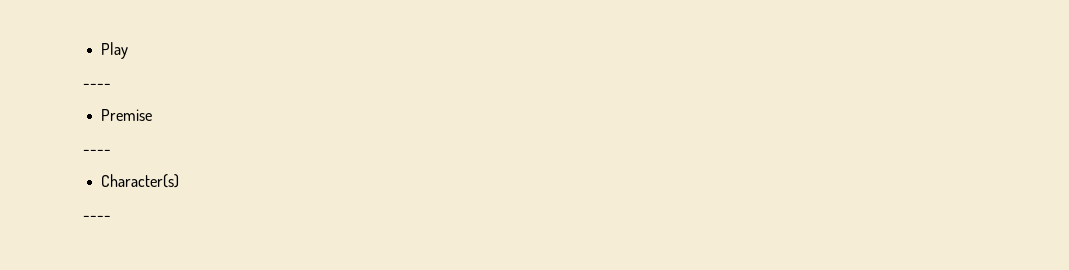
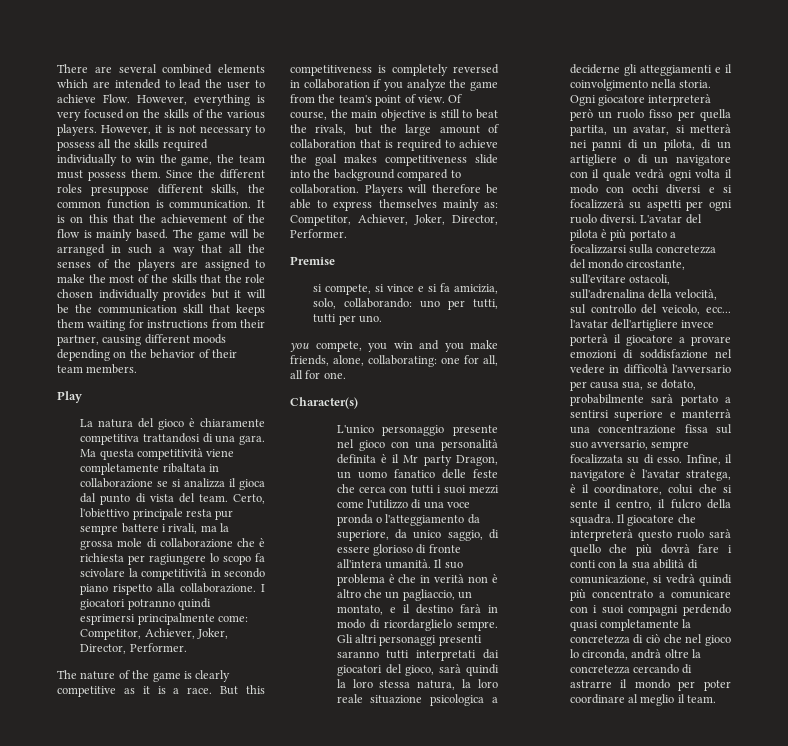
[101,42,129,59] [83,83,112,88] [101,109,153,121] [83,149,112,154] [101,174,180,188] [83,215,112,220] Play // ---- // Premise // ---- // Character(s) // ---- -> [57,64,265,74] [57,79,265,89] [57,94,265,106] [57,109,265,121] [57,124,265,136] [57,139,208,151] [57,154,265,166] [57,169,265,181] [57,184,265,196] [57,199,265,209] [57,214,265,223] [57,229,265,241] [57,244,265,256] [57,259,265,271] [57,274,265,283] [57,289,266,301] [57,304,265,316] [57,319,265,331] [57,334,227,346] [57,349,237,361] [57,364,138,374] [57,391,82,403] [80,418,265,430] [80,433,265,445] [80,448,235,460] [80,463,220,475] [80,478,266,490] [80,493,265,505] [80,508,234,520] [80,523,230,535] [80,538,265,550] [80,553,266,565] [80,568,265,580] [80,583,265,595] [80,598,212,610] [80,613,249,625] [80,628,229,640] [80,643,187,654] [57,670,231,682] [57,685,265,697] [290,64,499,76] [290,79,498,91] [290,94,463,106] [290,109,499,121] [290,124,499,136] [290,139,498,151] [290,154,498,166] [290,169,461,181] [290,184,498,196] [290,199,498,211] [290,214,498,226] [290,229,347,238] [290,256,335,265] [313,283,498,295] [313,298,498,310] [313,314,383,325] [290,340,498,352] [290,355,498,367] [290,370,346,379] [290,397,358,409] [336,425,498,436] [336,439,498,451] [336,454,498,466] [336,469,498,479] [336,484,499,494] [336,499,471,509] [336,514,480,526] [336,529,499,541] [336,544,461,556] [336,559,463,569] [336,574,498,586] [336,589,473,601] [336,604,498,615] [336,619,498,631] [336,634,482,646] [336,649,499,661] [336,664,499,676] [336,679,498,690] [336,694,498,706] [569,64,732,76] [569,79,712,91] [569,94,712,106] [569,109,731,121] [569,124,731,136] [569,139,731,151] [569,154,731,166] [569,169,732,181] [569,184,732,194] [569,199,732,211] [569,214,702,224] [569,228,677,241] [569,244,717,254] [569,259,686,270] [569,274,671,285] [569,289,718,300] [569,304,731,315] [569,319,715,331] [569,334,731,346] [569,349,732,359] [569,364,731,374] [569,379,697,391] [569,394,731,406] [569,409,731,421] [569,424,732,434] [569,440,690,451] [569,454,732,465] [569,469,731,481] [569,484,732,495] [569,499,731,510] [569,514,696,526] [569,529,731,541] [569,543,732,556] [569,559,698,569] [569,574,732,586] [569,588,731,601] [569,604,731,616] [569,619,692,631] [569,634,731,646] [569,649,702,660] [569,664,693,674] [569,679,731,691] [569,694,717,706] There are several combined elements which are intended to lead the user to achieve Flow. However, everything is very focused on the skills of the various players. However, it is not necessary to possess all the skills required individually to win the game, the team must possess them. Since the different roles presuppose different skills, the common function is communication. It is on this that the achievement of the flow is mainly based. The game will be arranged in such a way that all the senses of the players are assigned to make the most of the skills that the role chosen individually provides but it will be the communication skill that keeps them waiting for instructions from their partner, causing different moods depending on the behavior of their team members. // Play // La natura del gioco è chiaramente competitiva trattandosi di una gara. Ma questa competitività viene completamente ribaltata in collaborazione se si analizza il gioca dal punto di vista del team. Certo, l'obiettivo principale resta pur sempre battere i rivali, ma la grossa mole di collaborazione che è richiesta per ragiungere lo scopo fa scivolare la competitività in secondo piano rispetto alla collaborazione. I giocatori potranno quindi esprimersi principalmente come: Competitor, Achiever, Joker, Director, Performer. // The nature of the game is clearly competitive as it is a race. But this competitiveness is completely reversed in collaboration if you analyze the game from the team's point of view. Of course, the main objective is still to beat the rivals, but the large amount of collaboration that is required to achieve the goal makes competitiveness slide into the background compared to collaboration. Players will therefore be able to express themselves mainly as: Competitor, Achiever, Joker, Director, Performer. // Premise // si compete, si vince e si fa amicizia, solo, collaborando: uno per tutti, tutti per uno. // you compete, you win and you make friends, alone, collaborating: one for all, all for one. // Character(s) // L'unico personaggio presente nel gioco con una personalità definita è il Mr party Dragon, un uomo fanatico delle feste che cerca con tutti i suoi mezzi come l'utilizzo di una voce pronda o l'atteggiamento da superiore, da unico saggio, di essere glorioso di fronte all'intera umanità. Il suo problema è che in verità non è altro che un pagliaccio, un montato, e il destino farà in modo di ricordarglielo sempre. Gli altri personaggi presenti saranno tutti interpretati dai giocatori del gioco, sarà quindi la loro stessa natura, la loro reale situazione psicologica a deciderne gli atteggiamenti e il coinvolgimento nella storia. Ogni giocatore interpreterà però un ruolo fisso per quella partita, un avatar, si metterà nei panni di un pilota, di un artigliere o di un navigatore con il quale vedrà ogni volta il modo con occhi diversi e si focalizzerà su aspetti per ogni ruolo diversi. L'avatar del pilota è più portato a focalizzarsi sulla concretezza del mondo circostante, sull'evitare ostacoli, sull'adrenalina della velocità, sul controllo del veicolo, ecc... l'avatar dell'artigliere invece porterà il giocatore a provare emozioni di soddisfazione nel vedere in difficoltà l'avversario per causa sua, se dotato, probabilmente sarà portato a sentirsi superiore e manterrà una concentrazione fissa sul suo avversario, sempre focalizzata su di esso. Infine, il navigatore è l'avatar stratega, è il coordinatore, colui che si sente il centro, il fulcro della squadra. Il giocatore che interpreterà questo ruolo sarà quello che più dovrà fare i conti con la sua abilità di comunicazione, si vedrà quindi più concentrato a comunicare con i suoi compagni perdendo quasi completamente la concretezza di ciò che nel gioco lo circonda, andrà oltre la concretezza cercando di astrarre il mondo per poter coordinare al meglio il team.

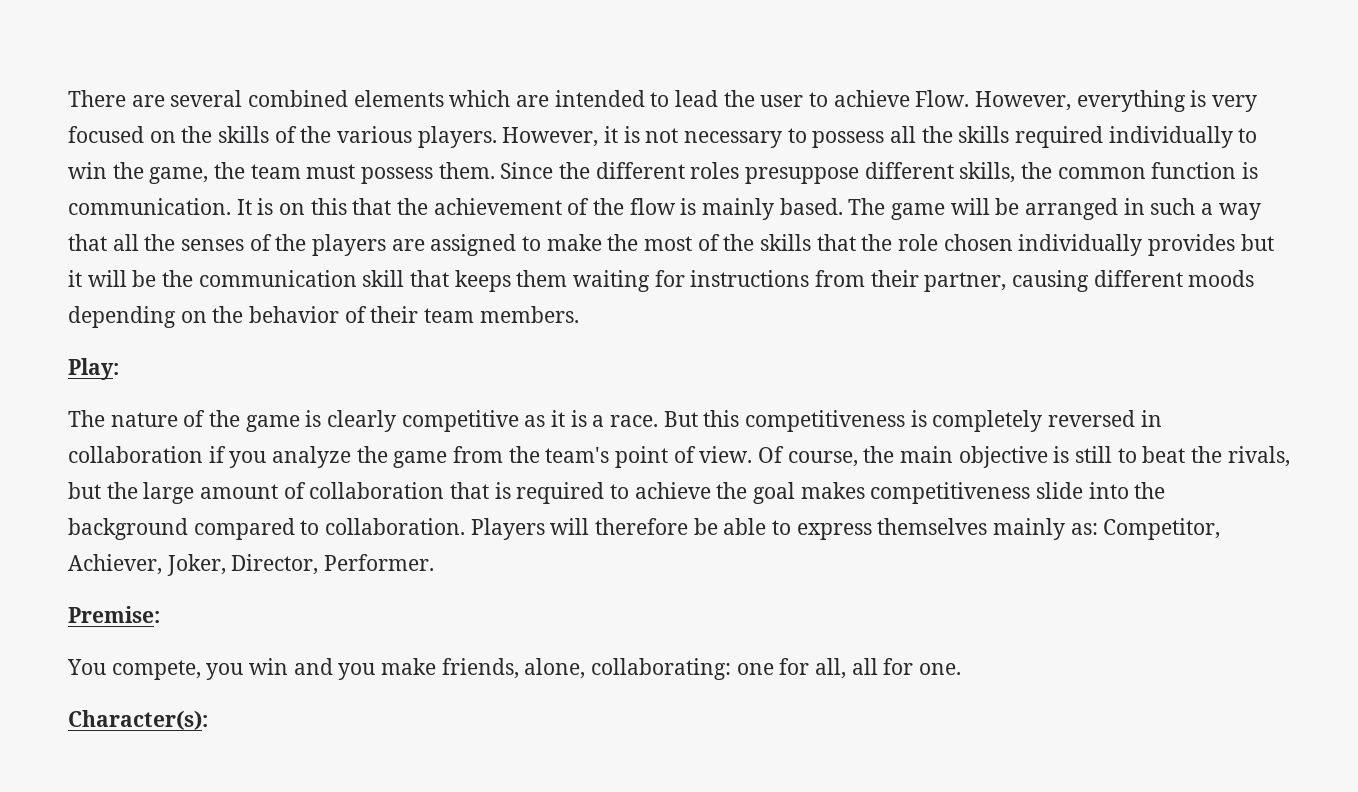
[57,391,82,403] [80,418,265,430] [80,433,265,445] [80,448,235,460] [80,463,220,475] [80,478,266,490] [80,493,265,505] [80,508,234,520] [80,523,230,535] [80,538,265,550] [80,553,266,565] [80,568,265,580] [80,583,265,595] [80,598,212,610] [80,613,249,625] [80,628,229,640] [80,643,187,654] Play // La natura del gioco è chiaramente competitiva trattandosi di una gara. Ma questa competitività viene completamente ribaltata in collaborazione se si analizza il gioca dal punto di vista del team. Certo, l'obiettivo principale resta pur sempre battere i rivali, ma la grossa mole di collaborazione che è richiesta per ragiungere lo scopo fa scivolare la competitività in secondo piano rispetto alla collaborazione. I giocatori potranno quindi esprimersi principalmente come: Competitor, Achiever, Joker, Director, Performer. -> [68,358,119,380] Play:
[290,256,335,265] [313,283,498,295] [313,298,498,310] [313,314,383,325] [290,343,309,352] Premise // si compete, si vince e si fa amicizia, solo, collaborando: uno per tutti, tutti per uno. // you -> [68,606,160,623] [67,659,106,675] Premise: // You
[290,397,358,409] [336,425,498,436] [336,439,498,451] [336,454,498,466] [336,469,498,479] [336,484,499,494] [336,499,471,509] [336,514,480,526] [336,529,499,541] [336,544,461,556] [336,559,463,569] [336,574,498,586] [336,589,473,601] [336,604,498,615] [336,619,498,631] [336,634,482,646] [336,649,499,661] [336,664,499,676] [336,679,498,690] [336,694,498,706] [569,64,732,76] [569,79,712,91] [569,94,712,106] [569,109,731,121] [569,124,731,136] [569,139,731,151] [569,154,731,166] [569,169,732,181] [569,184,732,194] [569,199,732,211] [569,214,702,224] [569,228,677,241] [569,244,717,254] [569,259,686,270] [569,274,671,285] [569,289,718,300] [569,304,731,315] [569,319,715,331] [569,334,731,346] [569,349,732,359] [569,364,731,374] [569,379,697,391] [569,394,731,406] [569,409,731,421] [569,424,732,434] [569,440,690,451] [569,454,732,465] [569,469,731,481] [569,484,732,495] [569,499,731,510] [569,514,696,526] [569,529,731,541] [569,543,732,556] [569,559,698,569] [569,574,732,586] [569,588,731,601] [569,604,731,616] [569,619,692,631] [569,634,731,646] [569,649,702,660] [569,664,693,674] [569,679,731,691] [569,694,717,706] Character(s) // L'unico personaggio presente nel gioco con una personalità definita è il Mr party Dragon, un uomo fanatico delle feste che cerca con tutti i suoi mezzi come l'utilizzo di una voce pronda o l'atteggiamento da superiore, da unico saggio, di essere glorioso di fronte all'intera umanità. Il suo problema è che in verità non è altro che un pagliaccio, un montato, e il destino farà in modo di ricordarglielo sempre. Gli altri personaggi presenti saranno tutti interpretati dai giocatori del gioco, sarà quindi la loro stessa natura, la loro reale situazione psicologica a deciderne gli atteggiamenti e il coinvolgimento nella storia. Ogni giocatore interpreterà però un ruolo fisso per quella partita, un avatar, si metterà nei panni di un pilota, di un artigliere o di un navigatore con il quale vedrà ogni volta il modo con occhi diversi e si focalizzerà su aspetti per ogni ruolo diversi. L'avatar del pilota è più portato a focalizzarsi sulla concretezza del mondo circostante, sull'evitare ostacoli, sull'adrenalina della velocità, sul controllo del veicolo, ecc... l'avatar dell'artigliere invece porterà il giocatore a provare emozioni di soddisfazione nel vedere in difficoltà l'avversario per causa sua, se dotato, probabilmente sarà portato a sentirsi superiore e manterrà una concentrazione fissa sul suo avversario, sempre focalizzata su di esso. Infine, il navigatore è l'avatar stratega, è il coordinatore, colui che si sente il centro, il fulcro della squadra. Il giocatore che interpreterà questo ruolo sarà quello che più dovrà fare i conti con la sua abilità di comunicazione, si vedrà quindi più concentrato a comunicare con i suoi compagni perdendo quasi completamente la concretezza di ciò che nel gioco lo circonda, andrà oltre la concretezza cercando di astrarre il mondo per poter coordinare al meglio il team. -> [68,710,208,730] Character(s):

